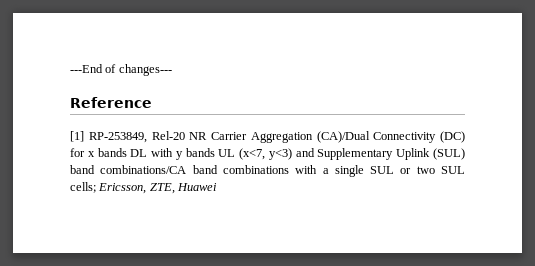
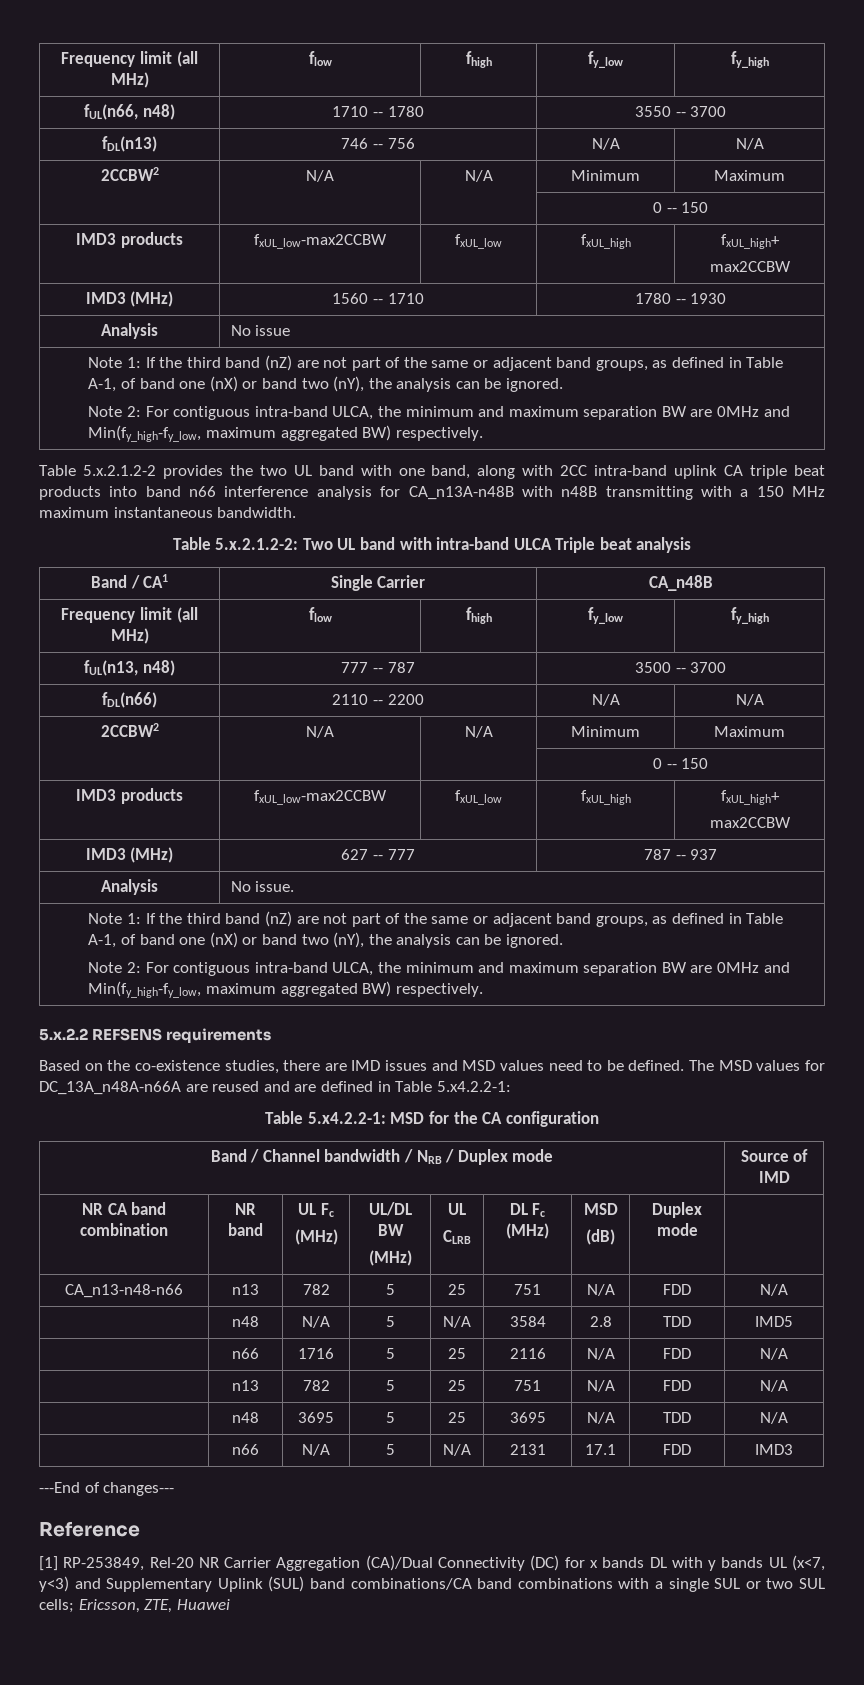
(70, 68) none -> [61,51,198,67] [110,72,149,88] [308,51,332,66] [465,51,492,68] [588,51,623,68] [730,51,769,68] [84,104,175,120] [332,106,424,117] [634,106,727,117] [102,136,157,152] [341,138,415,149] [591,138,620,150] [735,138,764,150] [100,167,159,181] [306,170,334,182] [464,170,493,182] [571,170,640,181] [714,170,785,181] [652,202,709,213] [76,232,183,248] [254,234,387,249] [455,234,502,249] [580,234,631,249] [720,234,780,249] [709,261,791,272] [85,291,174,307] [332,293,424,304] [634,293,727,304] [101,323,158,339] [230,325,291,336] [88,355,784,371] [88,376,564,392] [88,406,790,420] [88,425,483,442] [39,465,825,479] [39,486,826,500] [39,507,297,518] [172,537,692,553] [90,574,169,589] [330,575,426,591] [648,575,713,591] [61,607,198,623] [110,628,149,644] [308,607,332,622] [465,607,492,624] [588,607,623,624] [730,607,769,624] [84,660,175,676] [341,662,415,673] [634,662,727,673] [102,692,157,708] [332,694,424,705] [591,694,620,706] [735,694,764,706] [100,723,159,737] [306,726,334,738] [464,726,493,738] [571,726,640,737] [714,726,785,737] [652,758,709,769] [76,788,183,804] [254,790,387,805] [455,790,502,805] [580,790,631,805] [720,790,780,805] [709,817,791,828] [85,847,174,863] [341,849,415,860] [643,849,718,860] [101,879,158,895] [230,881,295,892] [88,911,784,927] [88,932,564,948] [88,962,790,976] [88,981,483,998] [39,1028,272,1043] [39,1060,826,1074] [39,1081,511,1095] [265,1111,599,1127] [210,1149,554,1165] [740,1149,809,1162] [758,1171,790,1183] [81,1202,167,1215] [80,1223,168,1236] [235,1203,256,1215] [228,1223,263,1236] [298,1203,334,1217] [294,1229,338,1245] [368,1202,412,1216] [377,1224,404,1236] [368,1250,412,1266] [448,1203,466,1215] [443,1230,471,1244] [509,1203,546,1217] [506,1223,549,1239] [583,1203,618,1215] [586,1229,615,1245] [652,1202,702,1218] [656,1223,698,1236] [65,1284,183,1298] [232,1284,259,1295] [302,1284,330,1295] [385,1284,395,1295] [448,1284,466,1295] [514,1284,541,1295] [586,1284,615,1296] [663,1284,691,1295] [760,1284,788,1296] [232,1316,259,1327] [302,1316,330,1328] [385,1316,395,1327] [443,1316,471,1328] [509,1316,546,1327] [589,1316,612,1327] [663,1316,691,1327] [755,1316,793,1327] [232,1348,259,1359] [298,1348,334,1359] [385,1348,395,1359] [448,1348,466,1359] [509,1348,546,1359] [586,1348,615,1360] [663,1348,691,1359] [760,1348,788,1360] [232,1380,259,1391] [302,1380,330,1391] [385,1380,395,1391] [448,1380,466,1391] [514,1380,541,1391] [586,1380,615,1392] [663,1380,691,1391] [760,1380,788,1392] [232,1412,259,1423] [298,1412,334,1423] [385,1412,395,1423] [448,1412,466,1423] [509,1412,546,1423] [586,1412,615,1424] [663,1412,691,1423] [760,1412,788,1424] [232,1444,259,1455] [302,1444,330,1456] [385,1444,395,1455] [443,1444,471,1456] [509,1444,546,1455] [585,1444,616,1455] [663,1444,691,1455] [755,1444,793,1455] Frequency limit (all MHz) | flow | fhigh | fy_low | fy_high // fUL(n66, n48) | 1710 -- 1780 | 3550 -- 3700 // fDL(n13) | 746 -- 756 | N/A | N/A // 2CCBW2 | N/A | N/A | Minimum | Maximum // | | | 0 -- 150 // IMD3 products | fxUL_low-max2CCBW | fxUL_low | fxUL_high | fxUL_high+ // max2CCBW // IMD3 (MHz) | 1560 -- 1710 | 1780 -- 1930 // Analysis | No issue // Note 1: If the third band (nZ) are not part of the same or adjacent band groups, as defined in Table A-1, of band one (nX) or band two (nY), the analysis can be ignored. // Note 2: For contiguous intra-band ULCA, the minimum and maximum separation BW are 0MHz and Min(fy_high-fy_low, maximum aggregated BW) respectively. // Table 5.x.2.1.2-2 provides the two UL band with one band, along with 2CC intra-band uplink CA triple beat products into band n66 interference analysis for CA_n13A-n48B with n48B transmitting with a 150 MHz maximum instantaneous bandwidth. // Table 5.x.2.1.2-2: Two UL band with intra-band ULCA Triple beat analysis // Band / CA1 | Single Carrier | CA_n48B // Frequency limit (all MHz) | flow | fhigh | fy_low | fy_high // fUL(n13, n48) | 777 -- 787 | 3500 -- 3700 // fDL(n66) | 2110 -- 2200 | N/A | N/A // 2CCBW2 | N/A | N/A | Minimum | Maximum // | | | 0 -- 150 // IMD3 products | fxUL_low-max2CCBW | fxUL_low | fxUL_high | fxUL_high+ // max2CCBW // IMD3 (MHz) | 627 -- 777 | 787 -- 937 // Analysis | No issue. // Note 1: If the third band (nZ) are not part of the same or adjacent band groups, as defined in Table A-1, of band one (nX) or band two (nY), the analysis can be ignored. // Note 2: For contiguous intra-band ULCA, the minimum and maximum separation BW are 0MHz and Min(fy_high-fy_low, maximum aggregated BW) respectively. // 5.x.2.2 REFSENS requirements // Based on the co-existence studies, there are IMD issues and MSD values need to be defined. The MSD values for DC_13A_n48A-n66A are reused and are defined in Table 5.x4.2.2-1: // Table 5.x4.2.2-1: MSD for the CA configuration // Band / Channel bandwidth / NRB / Duplex mode | Source of IMD // NR CA band combination | NR band | UL Fc // (MHz) | UL/DL BW // (MHz) | UL // CLRB | DL Fc (MHz) | MSD // (dB) | Duplex mode | // CA_n13-n48-n66 | n13 | 782 | 5 | 25 | 751 | N/A | FDD | N/A // | n48 | N/A | 5 | N/A | 3584 | 2.8 | TDD | IMD5 // | n66 | 1716 | 5 | 25 | 2116 | N/A | FDD | N/A // | n13 | 782 | 5 | 25 | 751 | N/A | FDD | N/A // | n48 | 3695 | 5 | 25 | 3695 | N/A | TDD | N/A // | n66 | N/A | 5 | N/A | 2131 | 17.1 | FDD | IMD3 //

